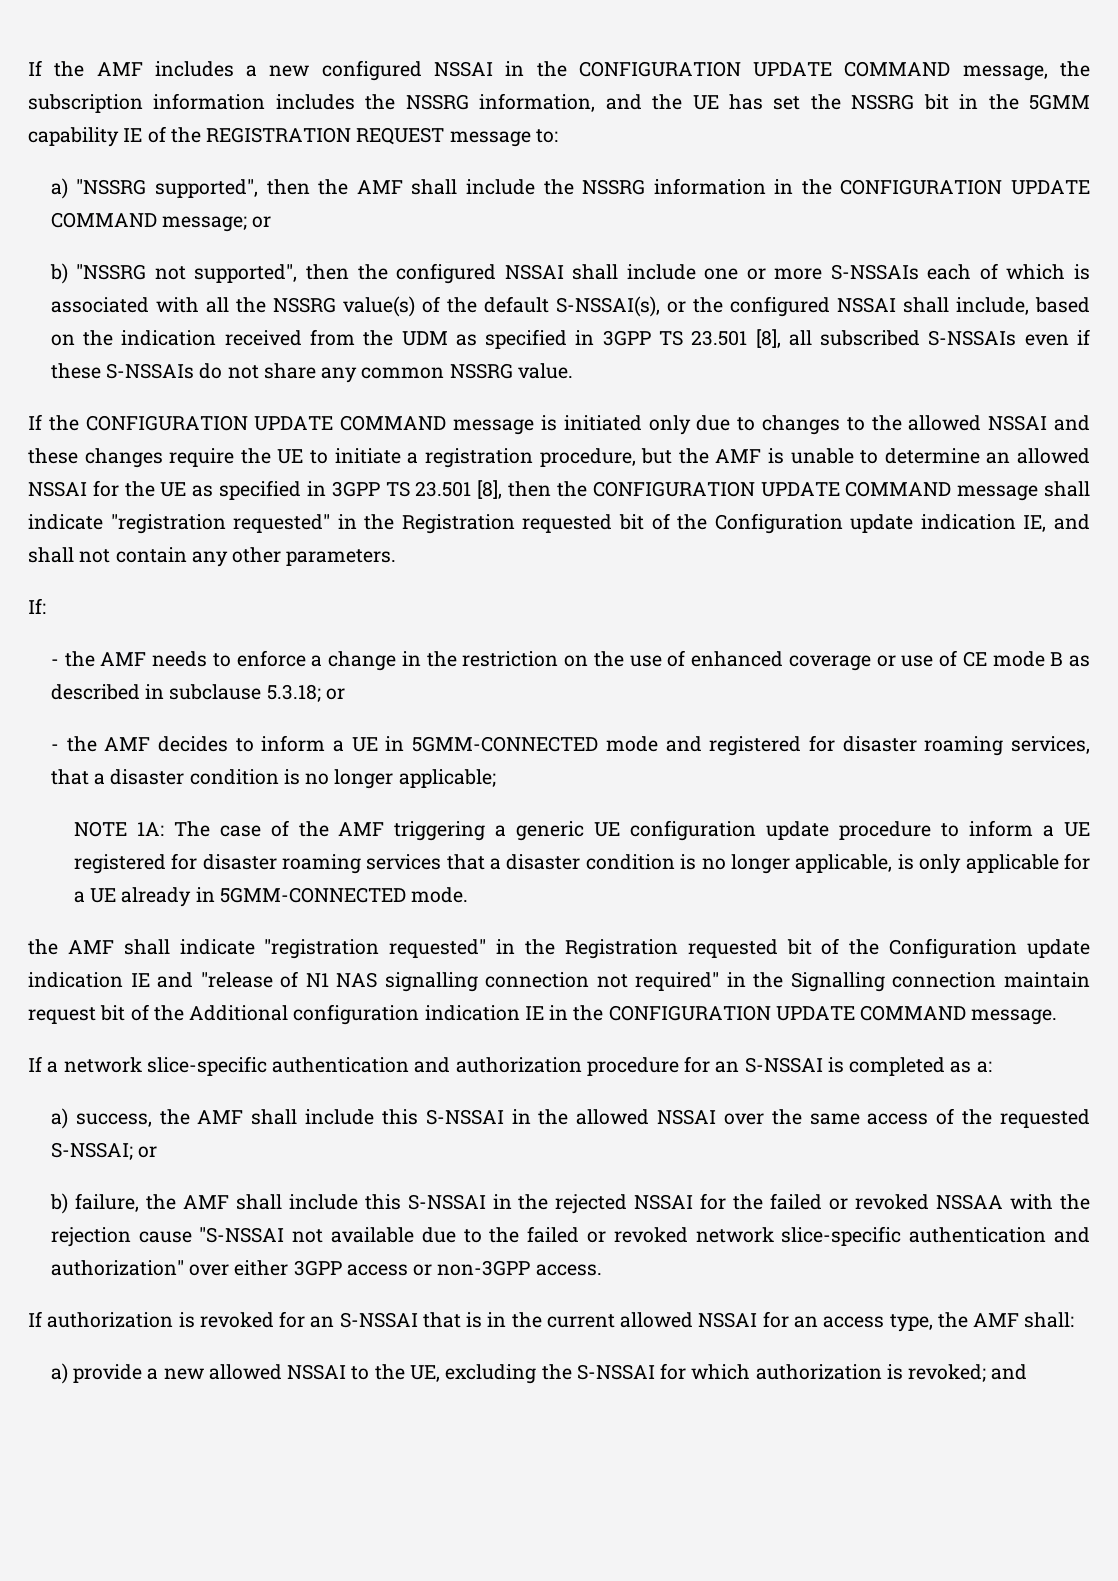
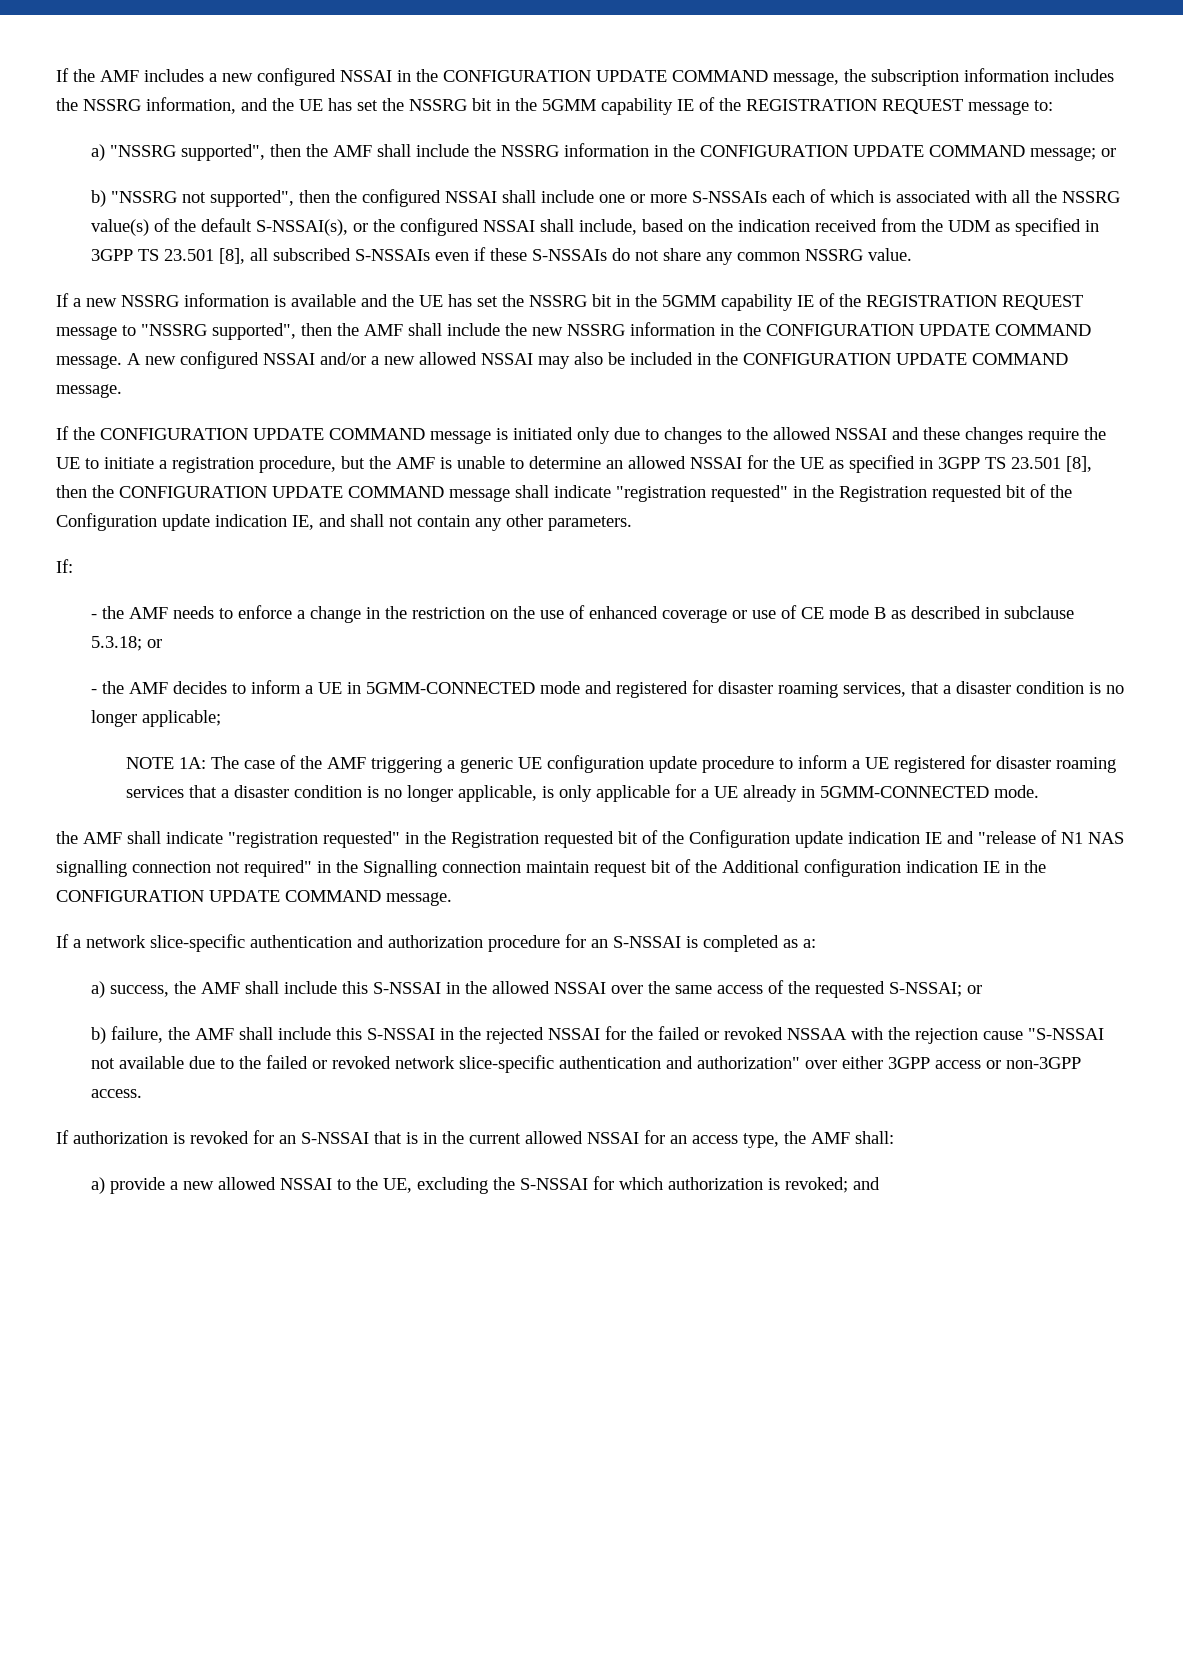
(573, 371) none -> [56,293,1083,311] [56,322,1091,340] [56,351,1068,369] [56,384,122,398] // If a new NSSRG information is available and the UE has set the NSSRG bit in the 5GMM capability IE of the REGISTRATION REQUEST message to "NSSRG supported", then the AMF shall include the new NSSRG information in the CONFIGURATION UPDATE COMMAND message. A new configured NSSAI and/or a new allowed NSSAI may also be included in the CONFIGURATION UPDATE COMMAND message.

